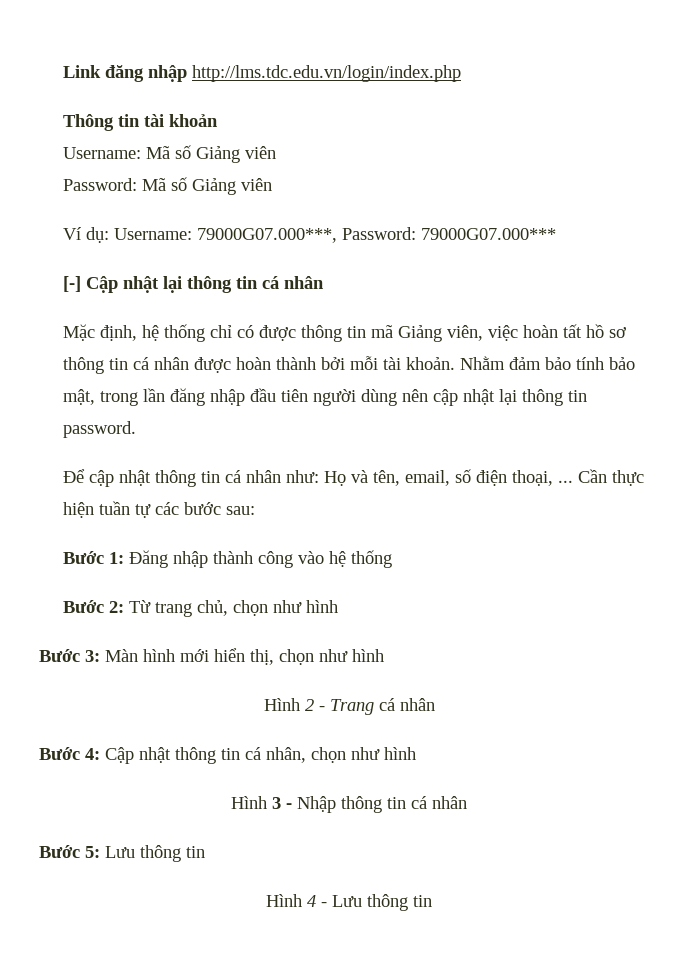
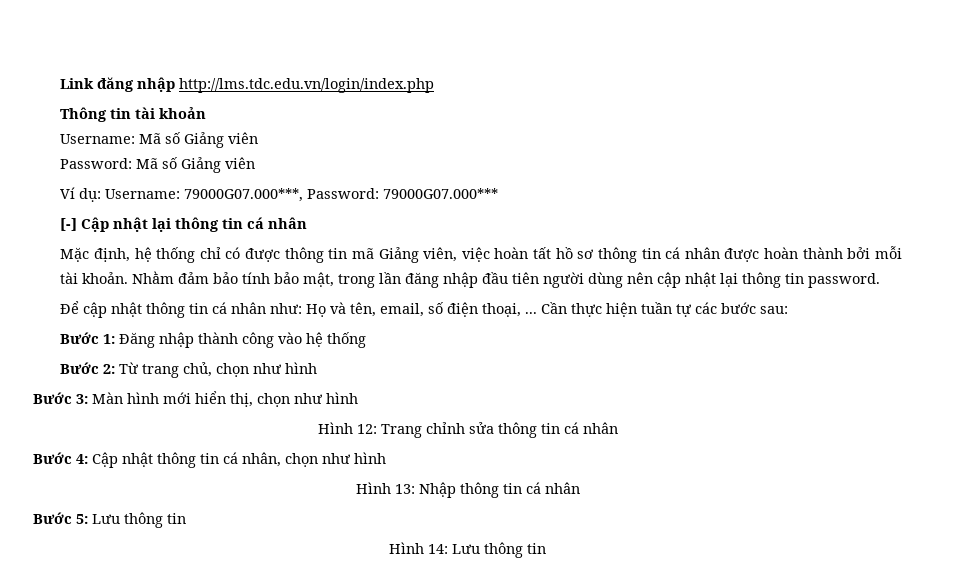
[304,699,374,715] 2 - Trang -> [356,422,560,438] 12: Trang chỉnh sửa thông tin
[272,797,292,809] 3 - -> [394,484,415,494] 13:
[307,895,327,907] 4 - -> [428,544,448,554] 14:

